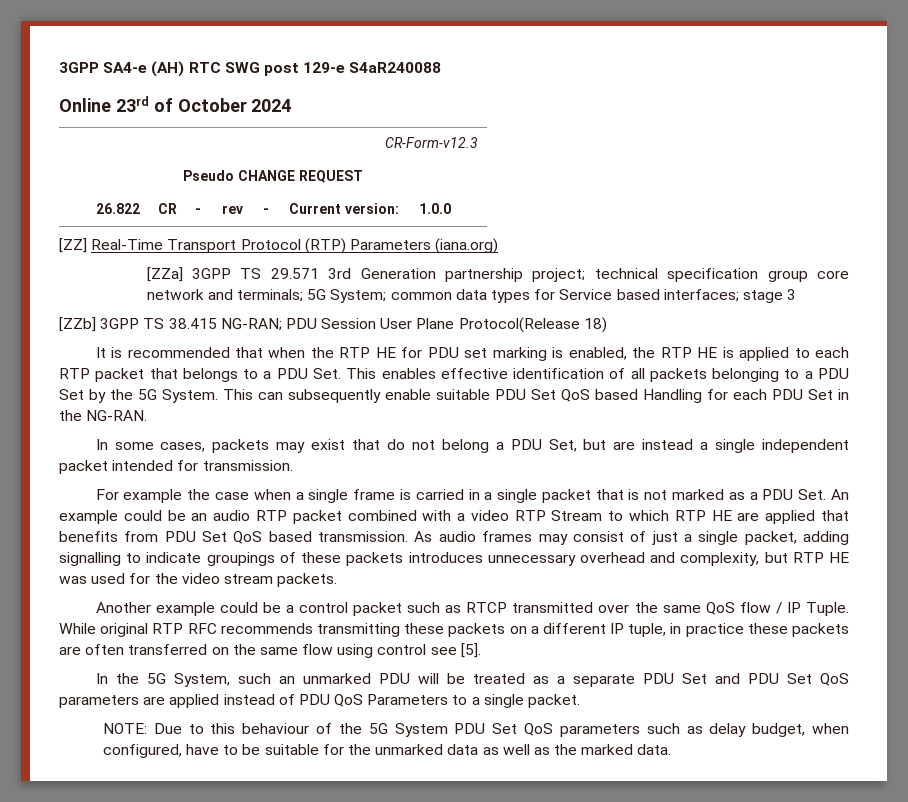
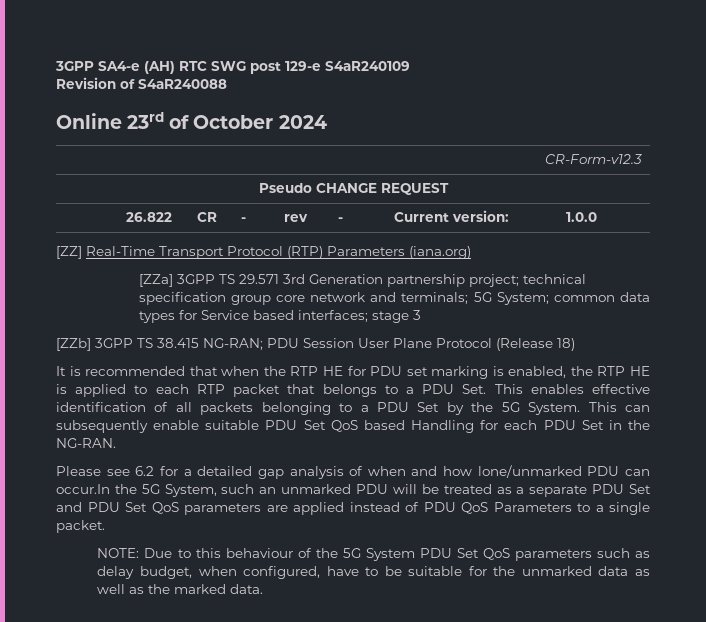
(346, 67) none -> [325,61,410,71] [56,77,135,89] S4aR240109 // Revision of
[458,317,580,333] Protocol(Release -> [436,338,553,351] Protocol (Release
[95,439,849,453] [59,460,293,474] [95,489,849,503] [59,510,849,524] [59,531,850,545] [59,552,849,566] [59,573,338,587] [95,602,850,616] [59,623,849,637] [59,643,481,658] [95,673,108,684] In some cases, packets may exist that do not belong a PDU Set, but are instead a single independent packet intended for transmission. // For example the case when a single frame is carried in a single packet that is not marked as a PDU Set. An example could be an audio RTP packet combined with a video RTP Stream to which RTP HE are applied that benefits from PDU Set QoS based transmission. As audio frames may consist of just a single packet, adding signalling to indicate groupings of these packets introduces unnecessary overhead and complexity, but RTP HE was used for the video stream packets. // Another example could be a control packet such as RTCP transmitted over the same QoS flow / IP Tuple. While original RTP RFC recommends transmitting these packets on a different IP tuple, in practice these packets are often transferred on the same flow using control see [5]. // In -> [56,465,650,479] [56,484,110,494] Please see 6.2 for a detailed gap analysis of when and how lone/unmarked PDU can occur.In

